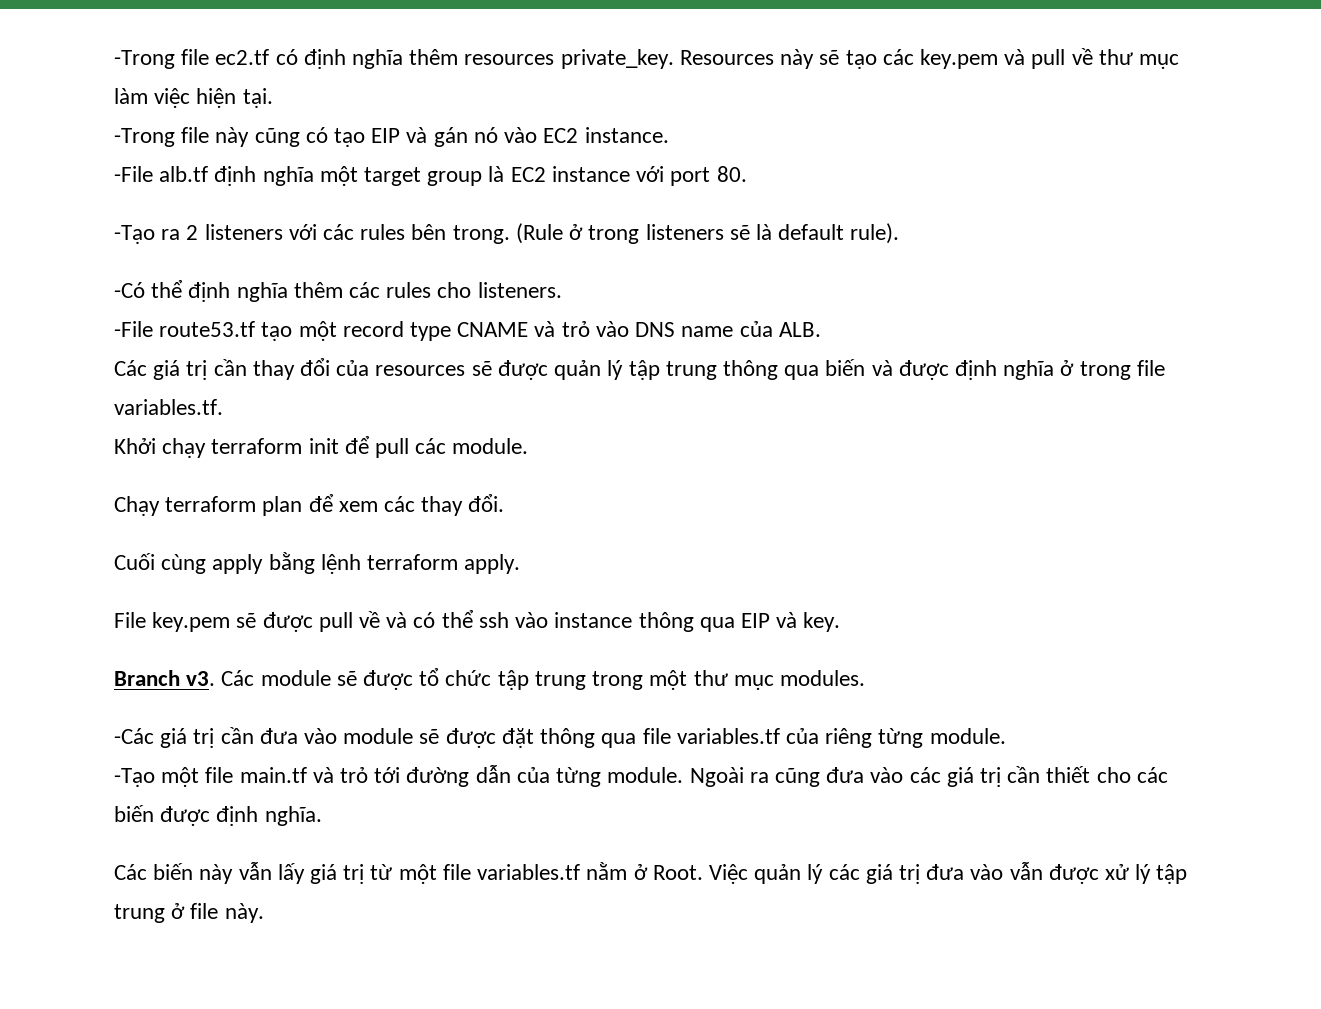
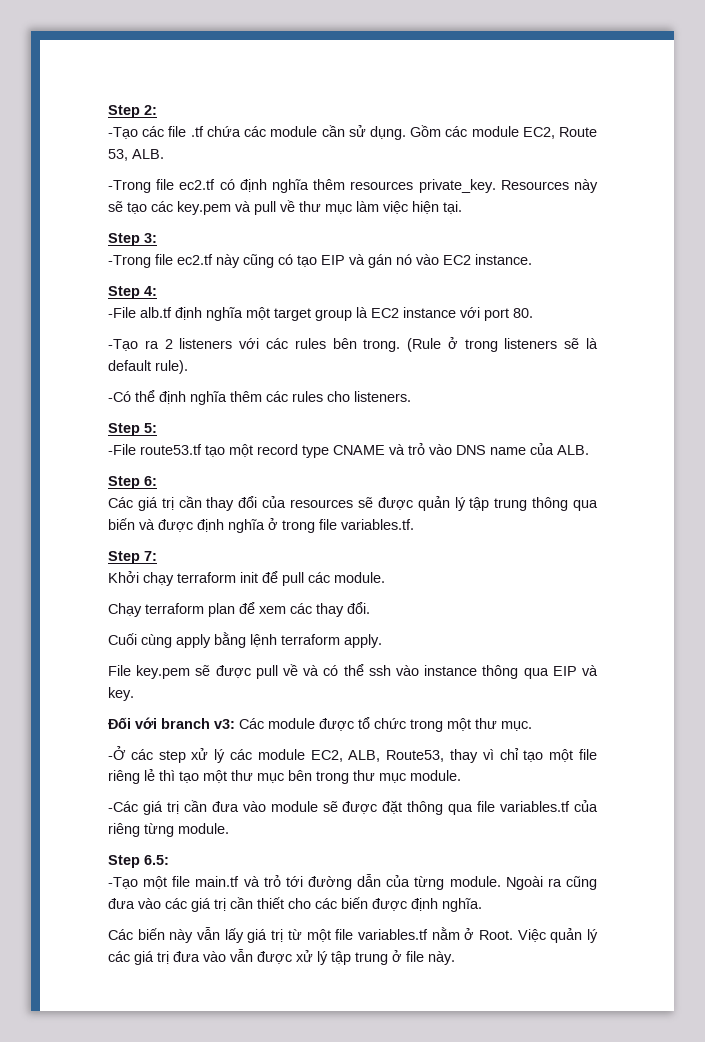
(114, 59) none -> [108,105,157,118] [108,125,597,140] [108,149,164,161] Step 2: // -Tạo các file .tf chứa các module cần sử dụng. Gồm các module EC2, Route 53, ALB. //
[114,127,210,147] // -Trong file -> [108,233,157,246] [108,254,213,268] // Step 3: // -Trong file ec2.tf
(669, 135) none -> [108,286,157,299] // Step 4:
(562, 290) none -> [108,423,157,436] // Step 5:
(821, 329) none -> [108,476,157,489] // Step 6:
(223, 407) none -> [108,551,157,564] // Step 7:
[114,670,216,686] Branch v3. -> [108,717,235,729] Đối với branch v3:
[336,671,357,686] sẽ -> (315, 723) none
[497,670,586,690] tập trung -> (406, 723) none
[733,670,865,690] mục modules. -> [501,721,532,731] [108,746,598,763] [108,769,461,784] mục. // -Ở các step xử lý các module EC2, ALB, Route53, thay vì chỉ tạo một file riêng lẻ thì tạo một thư mục bên trong thư mục module.
(1006, 736) none -> [108,855,169,868] // Step 6.5:

